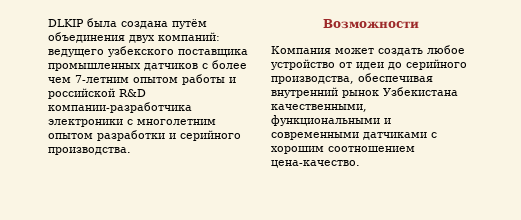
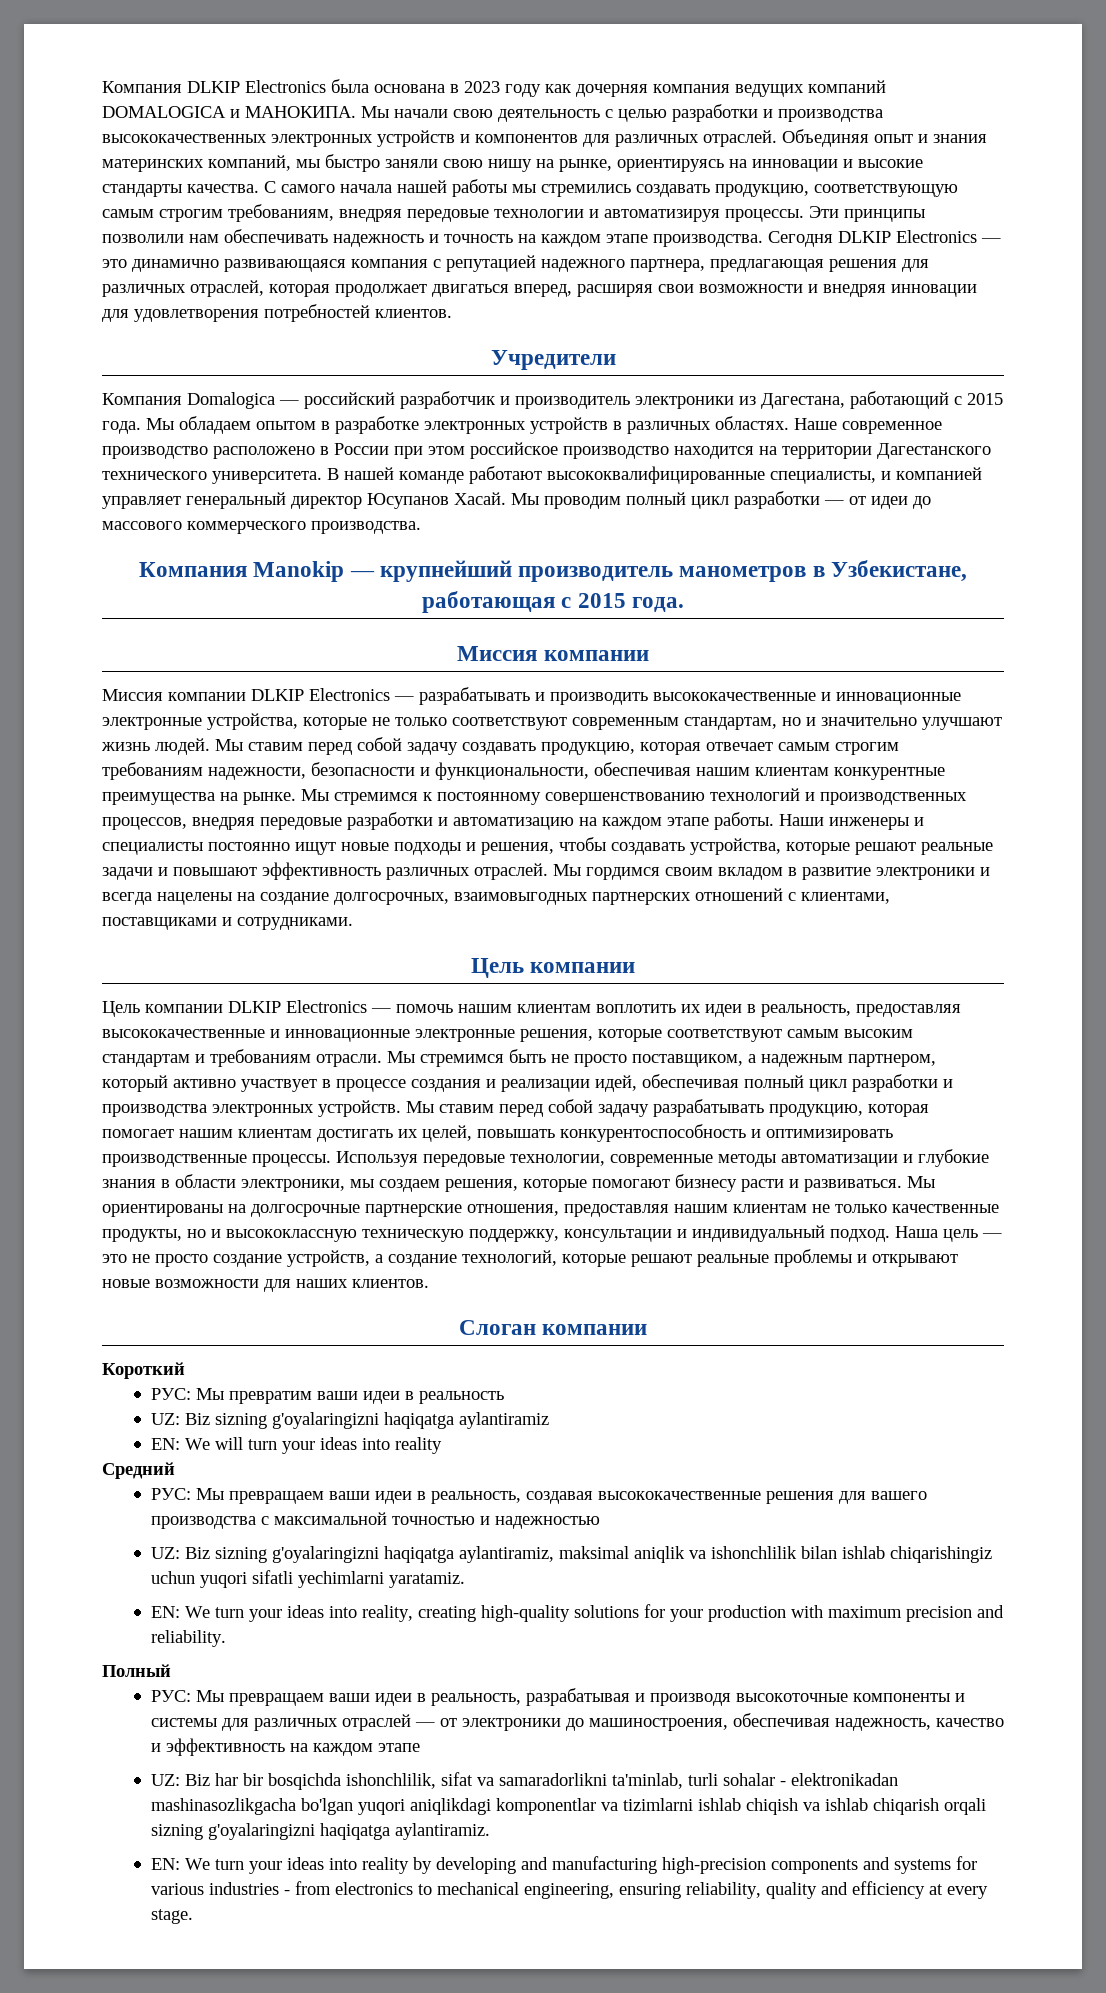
[48,18,207,29] [48,32,220,43] [48,46,248,57] [48,60,247,71] [48,74,236,85] [48,88,146,99] [48,102,192,113] [48,119,216,127] [48,130,241,141] [48,147,131,155] [323,19,419,29] [271,45,465,56] [271,59,467,70] [271,73,433,84] [271,87,458,98] [271,104,367,112] [271,115,391,126] [271,132,437,140] [271,146,415,154] [271,160,360,168] DLKIP была создана путём объединения двух компаний: ведущего узбекского поставщика промышленных датчиков с более чем 7-летним опытом работы и российской R&D компании-разработчика электроники с многолетним опытом разработки и серийного производства. // Возможности // Компания может создать любое устройство от идеи до серийного производства, обеспечивая внутренний рынок Узбекистана качественными, функциональными и современными датчиками с хорошим соотношением цена-качество. -> [102,79,886,97] [102,104,883,122] [102,129,987,147] [102,154,923,172] [102,179,958,197] [102,204,925,222] [102,229,1001,247] [102,255,929,272] [102,280,977,297] [102,304,452,322] [490,350,616,370] [102,391,1003,409] [102,416,942,434] [102,442,991,459] [102,466,982,484] [102,491,931,509] [102,521,421,534] [139,560,967,582] [422,591,684,613] [457,646,649,661] [102,687,961,705] [102,713,1002,730] [101,737,899,755] [102,762,945,780] [102,788,967,805] [102,812,924,830] [102,837,993,855] [102,862,990,880] [102,888,890,905] [102,917,353,930] [470,958,636,978] [102,1000,961,1017] [102,1029,913,1042] [102,1049,936,1067] [102,1074,953,1092] [102,1099,929,1117] [102,1124,893,1142] [102,1149,989,1167] [102,1174,935,1192] [102,1204,999,1217] [102,1225,1002,1242] [102,1249,958,1267] [102,1279,429,1292] [458,1320,648,1335] [102,1362,185,1379] [150,1388,504,1404] [150,1412,549,1429] [150,1437,442,1454] [102,1462,175,1479] [150,1488,927,1504] [150,1512,600,1529] [150,1546,992,1563] [150,1570,465,1588] [150,1604,1004,1622] [150,1630,226,1647] [102,1664,171,1677] [150,1688,965,1706] [150,1713,1004,1731] [150,1738,420,1756] [150,1772,898,1790] [150,1798,986,1815] [150,1823,490,1840] [150,1856,977,1874] [150,1881,988,1899] [150,1909,193,1924] Компания DLKIP Electronics была основана в 2023 году как дочерняя компания ведущих компаний DOMALOGICA и МАНОКИПА. Мы начали свою деятельность с целью разработки и производства высококачественных электронных устройств и компонентов для различных отраслей. Объединяя опыт и знания материнских компаний, мы быстро заняли свою нишу на рынке, ориентируясь на инновации и высокие стандарты качества. С самого начала нашей работы мы стремились создавать продукцию, соответствующую самым строгим требованиям, внедряя передовые технологии и автоматизируя процессы. Эти принципы позволили нам обеспечивать надежность и точность на каждом этапе производства. Сегодня DLKIP Electronics — это динамично развивающаяся компания с репутацией надежного партнера, предлагающая решения для различных отраслей, которая продолжает двигаться вперед, расширяя свои возможности и внедряя инновации для удовлетворения потребностей клиентов. // Учредители // Компания Domalogica — российский разработчик и производитель электроники из Дагестана, работающий с 2015 года. Мы обладаем опытом в разработке электронных устройств в различных областях. Наше современное производство расположено в России при этом российское производство находится на территории Дагестанского технического университета. В нашей команде работают высококвалифицированные специалисты, и компанией управляет генеральный директор Юсупанов Хасай. Мы проводим полный цикл разработки — от идеи до массового коммерческого производства. // Компания Manokip — крупнейший производитель манометров в Узбекистане, работающая с 2015 года. // Миссия компании // Миссия компании DLKIP Electronics — разрабатывать и производить высококачественные и инновационные электронные устройства, которые не только соответствуют современным стандартам, но и значительно улучшают жизнь людей. Мы ставим перед собой задачу создавать продукцию, которая отвечает самым строгим требованиям надежности, безопасности и функциональности, обеспечивая нашим клиентам конкурентные преимущества на рынке. Мы стремимся к постоянному совершенствованию технологий и производственных процессов, внедряя передовые разработки и автоматизацию на каждом этапе работы. Наши инженеры и специалисты постоянно ищут новые подходы и решения, чтобы создавать устройства, которые решают реальные задачи и повышают эффективность различных отраслей. Мы гордимся своим вкладом в развитие электроники и всегда нацелены на создание долгосрочных, взаимовыгодных партнерских отношений с клиентами, поставщиками и сотрудниками. // Цель компании // Цель компании DLKIP Electronics — помочь нашим клиентам воплотить их идеи в реальность, предоставляя высококачественные и инновационные электронные решения, которые соответствуют самым высоким стандартам и требованиям отрасли. Мы стремимся быть не просто поставщиком, а надежным партнером, который активно участвует в процессе создания и реализации идей, обеспечивая полный цикл разработки и производства электронных устройств. Мы ставим перед собой задачу разрабатывать продукцию, которая помогает нашим клиентам достигать их целей, повышать конкурентоспособность и оптимизировать производственные процессы. Используя передовые технологии, современные методы автоматизации и глубокие знания в области электроники, мы создаем решения, которые помогают бизнесу расти и развиваться. Мы ориентированы на долгосрочные партнерские отношения, предоставляя нашим клиентам не только качественные продукты, но и высококлассную техническую поддержку, консультации и индивидуальный подход. Наша цель — это не просто создание устройств, а создание технологий, которые решают реальные проблемы и открывают новые возможности для наших клиентов. // Слоган компании // Короткий // РУС: Мы превратим ваши идеи в реальность // UZ: Biz sizning g'oyalaringizni haqiqatga aylantiramiz // EN: We will turn your ideas into reality // Средний // РУС: Мы превращаем ваши идеи в реальность, создавая высококачественные решения для вашего производства с максимальной точностью и надежностью // UZ: Biz sizning g'oyalaringizni haqiqatga aylantiramiz, maksimal aniqlik va ishonchlilik bilan ishlab chiqarishingiz uchun yuqori sifatli yechimlarni yaratamiz. // EN: We turn your ideas into reality, creating high-quality solutions for your production with maximum precision and reliability. // Полный // РУС: Мы превращаем ваши идеи в реальность, разрабатывая и производя высокоточные компоненты и системы для различных отраслей — от электроники до машиностроения, обеспечивая надежность, качество и эффективность на каждом этапе // UZ: Biz har bir bosqichda ishonchlilik, sifat va samaradorlikni ta'minlab, turli sohalar - elektronikadan mashinasozlikgacha bo'lgan yuqori aniqlikdagi komponentlar va tizimlarni ishlab chiqish va ishlab chiqarish orqali sizning g'oyalaringizni haqiqatga aylantiramiz. // EN: We turn your ideas into reality by developing and manufacturing high-precision components and systems for various industries - from electronics to mechanical engineering, ensuring reliability, quality and efficiency at every stage.

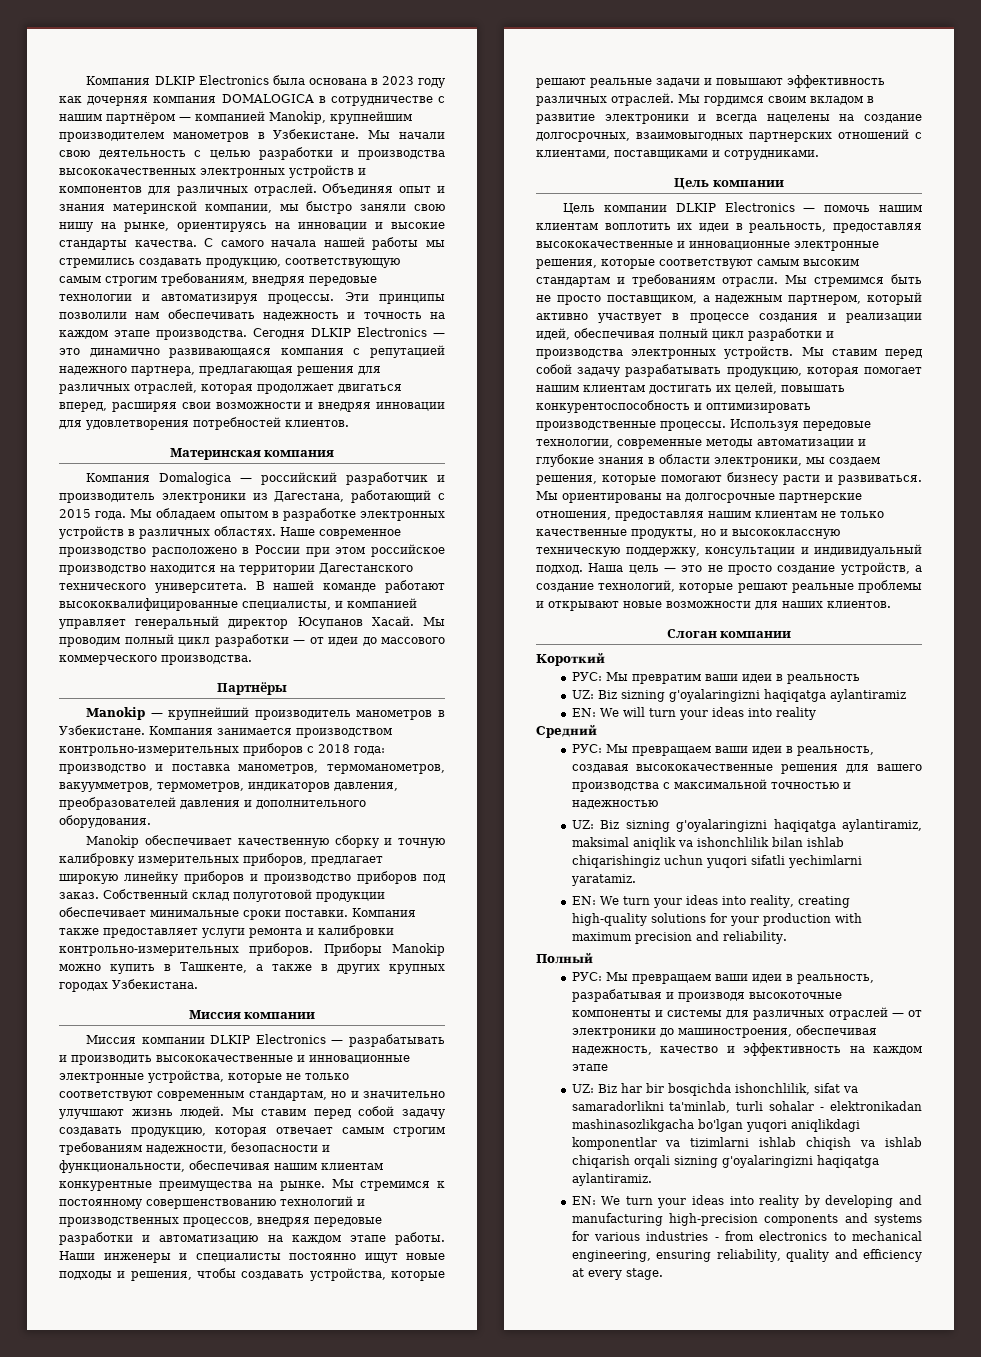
[735,80,886,97] [102,106,356,118] ведущих компаний DOMALOGICA и МАНОКИПА. -> [221,94,446,106] [59,111,412,124] [59,129,360,142] DOMALOGICA в сотрудничестве с нашим партнёром — компанией Manokip, крупнейшим производителем манометров в Узбекистане.
[102,155,291,172] материнских компаний, -> [112,201,272,214] материнской компании,
[490,350,616,370] Учредители -> [169,448,335,460] Материнская компания
[139,562,248,577] Компания -> [217,682,287,695] Партнёры //
[830,560,967,582] [422,591,684,613] Узбекистане, работающая с 2015 года. -> [59,725,392,738] [59,743,385,756] [59,764,445,774] [59,782,398,792] [59,797,366,810] [59,815,151,828] [86,835,445,848] [59,853,383,866] [59,871,445,884] [59,889,385,902] [59,907,416,920] [59,925,394,938] [59,943,445,956] [59,962,445,974] [59,979,198,992] Узбекистане. Компания занимается производством контрольно-измерительных приборов с 2018 года: производство и поставка манометров, термоманометров, вакуумметров, термометров, индикаторов давления, преобразователей давления и дополнительного оборудования. // Manokip обеспечивает качественную сборку и точную калибровку измерительных приборов, предлагает широкую линейку приборов и производство приборов под заказ. Собственный склад полуготовой продукции обеспечивает минимальные сроки поставки. Компания также предоставляет услуги ремонта и калибровки контрольно-измерительных приборов. Приборы Manokip можно купить в Ташкенте, а также в других крупных городах Узбекистана.

